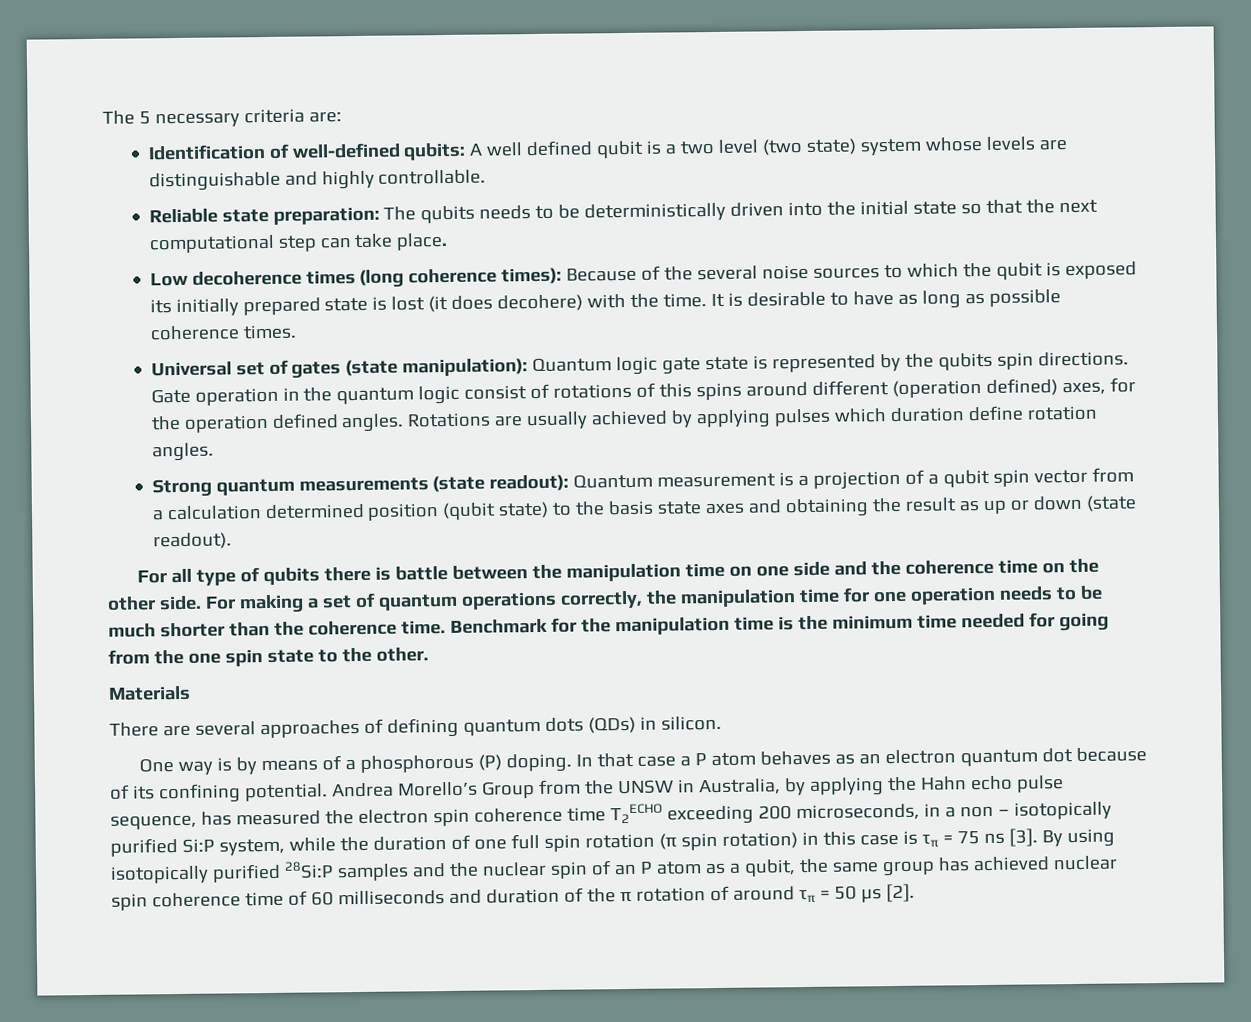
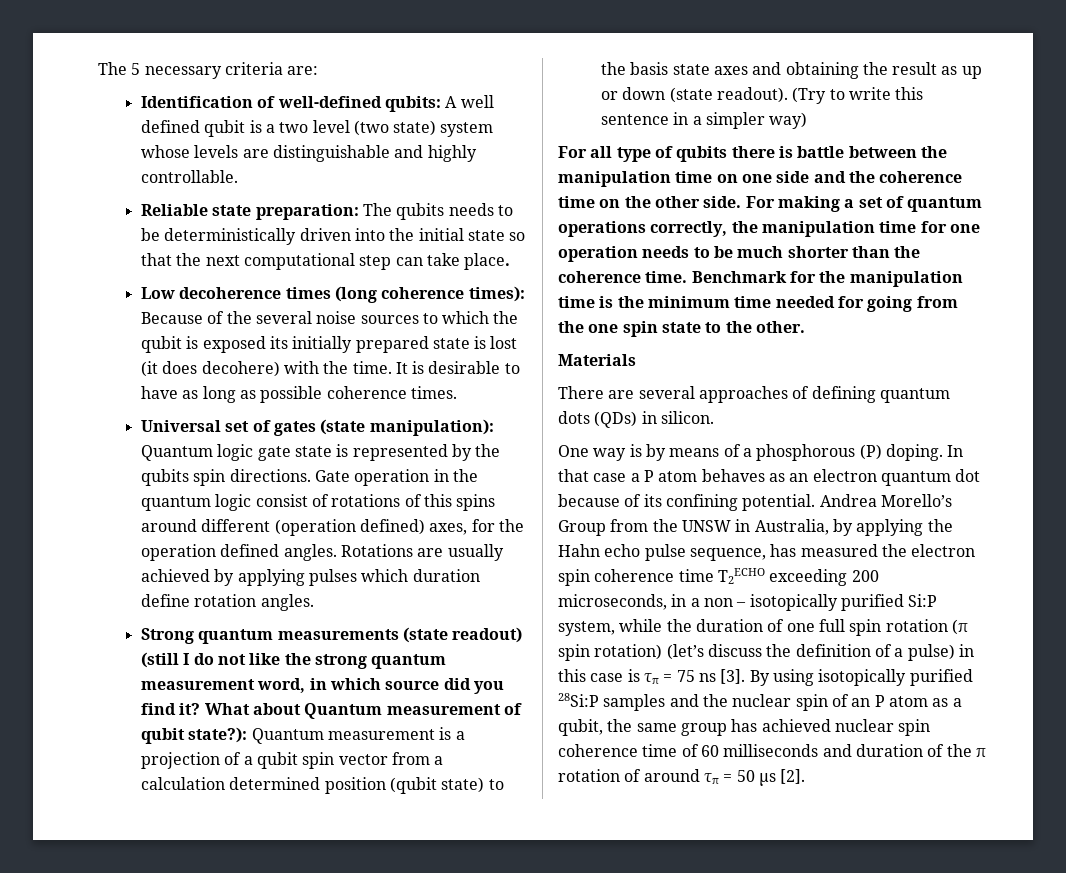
[489,474,570,492] readout): -> [452,627,523,643] [140,652,447,669] [140,678,504,694] [140,703,522,719] [140,727,248,744] readout) (still I do not like the strong quantum measurement word, in which source did you find it? What about Quantum measurement of qubit state?):
(232, 541) none -> [792,87,924,104] [600,112,808,129] (Try to write this sentence in a simpler way)
(798, 840) none -> [666,644,955,661] (let’s discuss the definition of a pulse)

